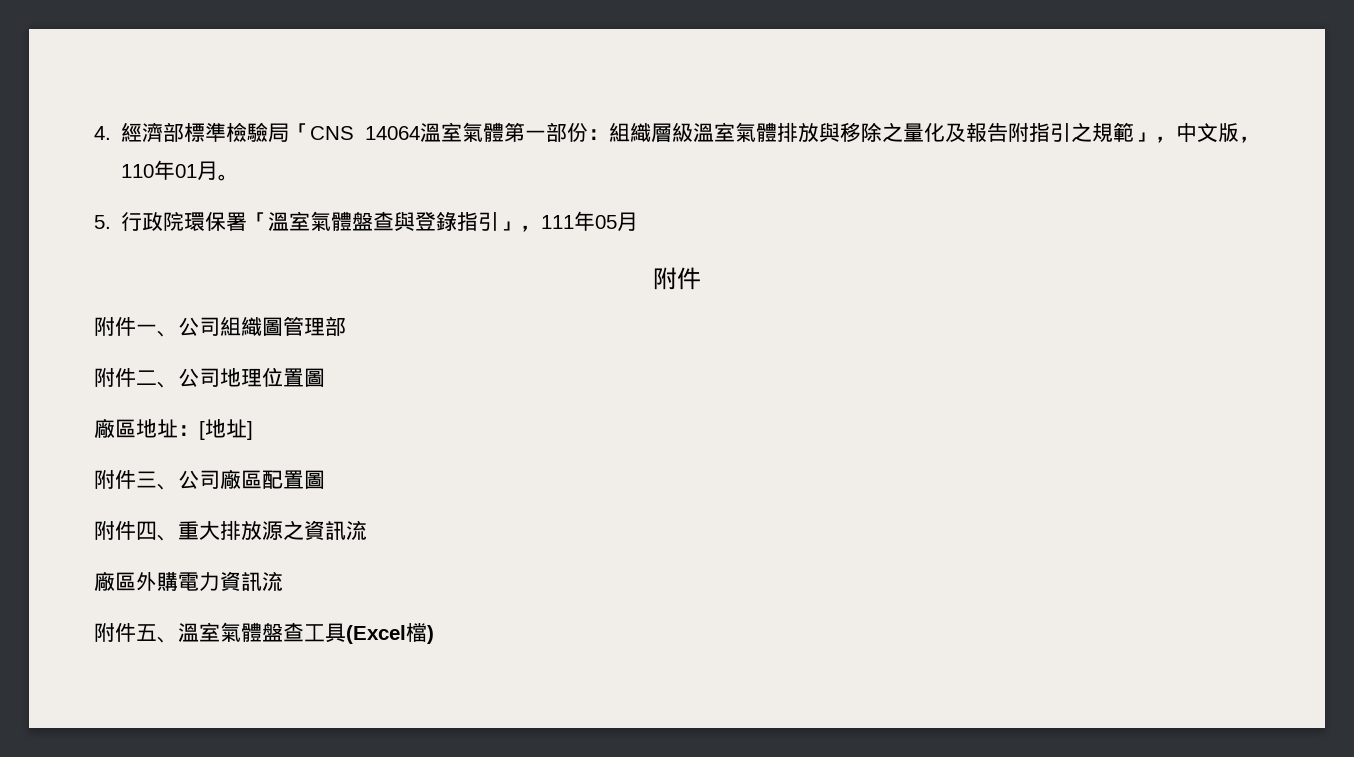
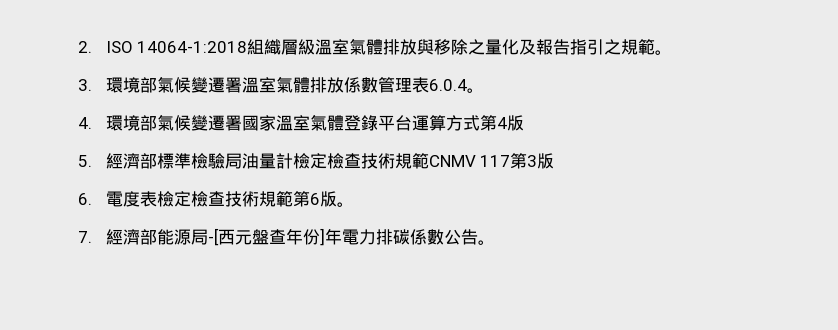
[94,122,609,142] 4.經濟部標準檢驗局「CNS 14064溫室氣體第一部份： -> [78,41,248,53] 2. ISO 14064-1:2018
[1008,122,1029,142] 附 -> (571, 47) none
[1134,122,1260,143] [121,160,240,181] [94,211,639,232] [653,267,701,290] [94,316,346,337] [94,367,325,388] [94,418,253,440] [94,469,325,490] [94,520,367,541] [94,571,283,591] [94,622,434,644] 」，中文版，110年01月。 // 5.行政院環保署「溫室氣體盤查與登錄指引」，111年05月 // 附件 // 附件一、公司組織圖管理部 // 附件二、公司地理位置圖 // 廠區地址：[地址] // 附件三、公司廠區配置圖 // 附件四、重大排放源之資訊流 // 廠區外購電力資訊流 // 附件五、溫室氣體盤查工具(Excel檔) -> [655,50,673,55] [78,77,484,93] [78,115,524,131] [78,153,555,169] [78,191,354,207] [78,228,495,246] 。 // 3.環境部氣候變遷署溫室氣體排放係數管理表6.0.4。 // 4.環境部氣候變遷署國家溫室氣體登錄平台運算方式第4版 // 5.經濟部標準檢驗局油量計檢定檢查技術規範CNMV 117第3版 // 6.電度表檢定檢查技術規範第6版。 // 7.經濟部能源局-[西元盤查年份]年電力排碳係數公告。

